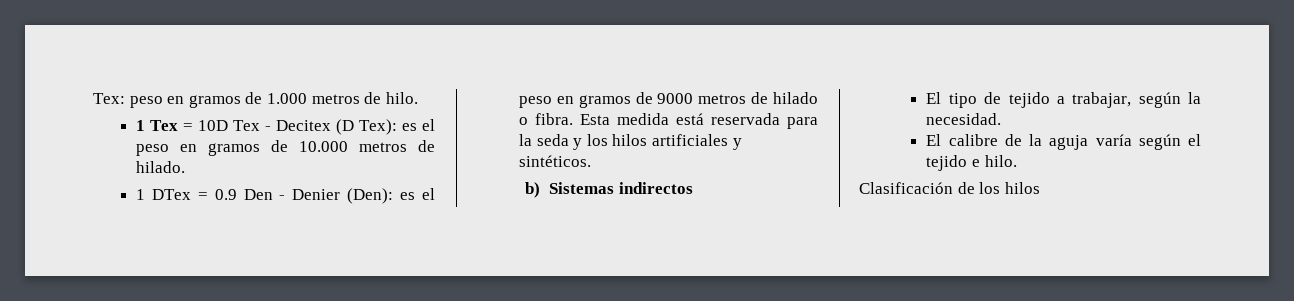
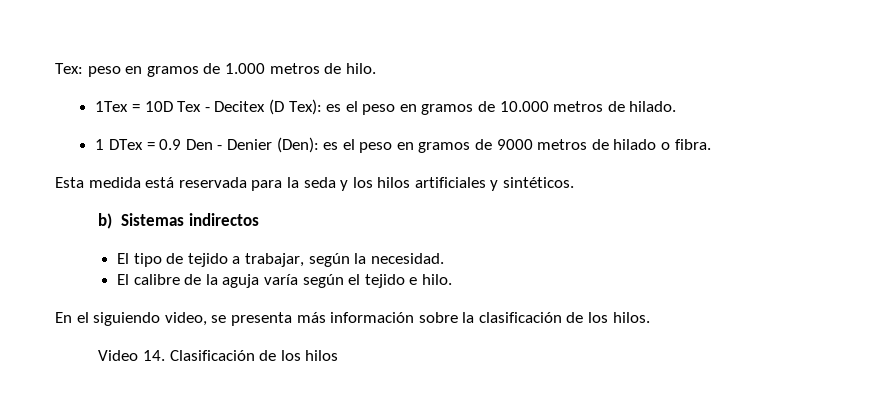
[136,120,179,131] 1 Tex -> [95,101,129,112] 1Tex
(574, 119) none -> (711, 144) //
(1017, 161) none -> [55,312,650,326] [98,350,165,361] En el siguiendo video, se presenta más información sobre la clasificación de los hilos. // Video 14.

